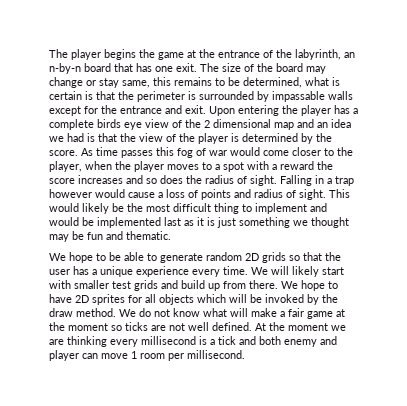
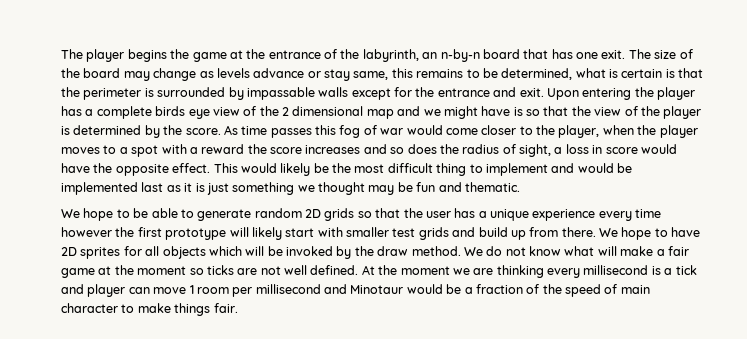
(83, 82) none -> [199,68,305,78] as levels advance
[317,119,351,128] [49,133,95,142] an idea we had is -> [423,106,540,119] we might have is so
[250,175,354,186] [49,189,326,200] sight. Falling in a trap however would cause a loss of points and radius of sight. -> [519,144,677,157] [61,163,211,176] sight, a loss in score would have the opposite effect.
[223,266,268,275] time. We -> [635,209,662,218] [61,227,227,240] time however the first prototype
[259,336,337,347] both enemy and -> (84, 289) none
[187,350,245,359] millisecond. -> [255,284,650,297] [61,303,238,316] millisecond and Minotaur would be a fraction of the speed of main character to make things fair.

